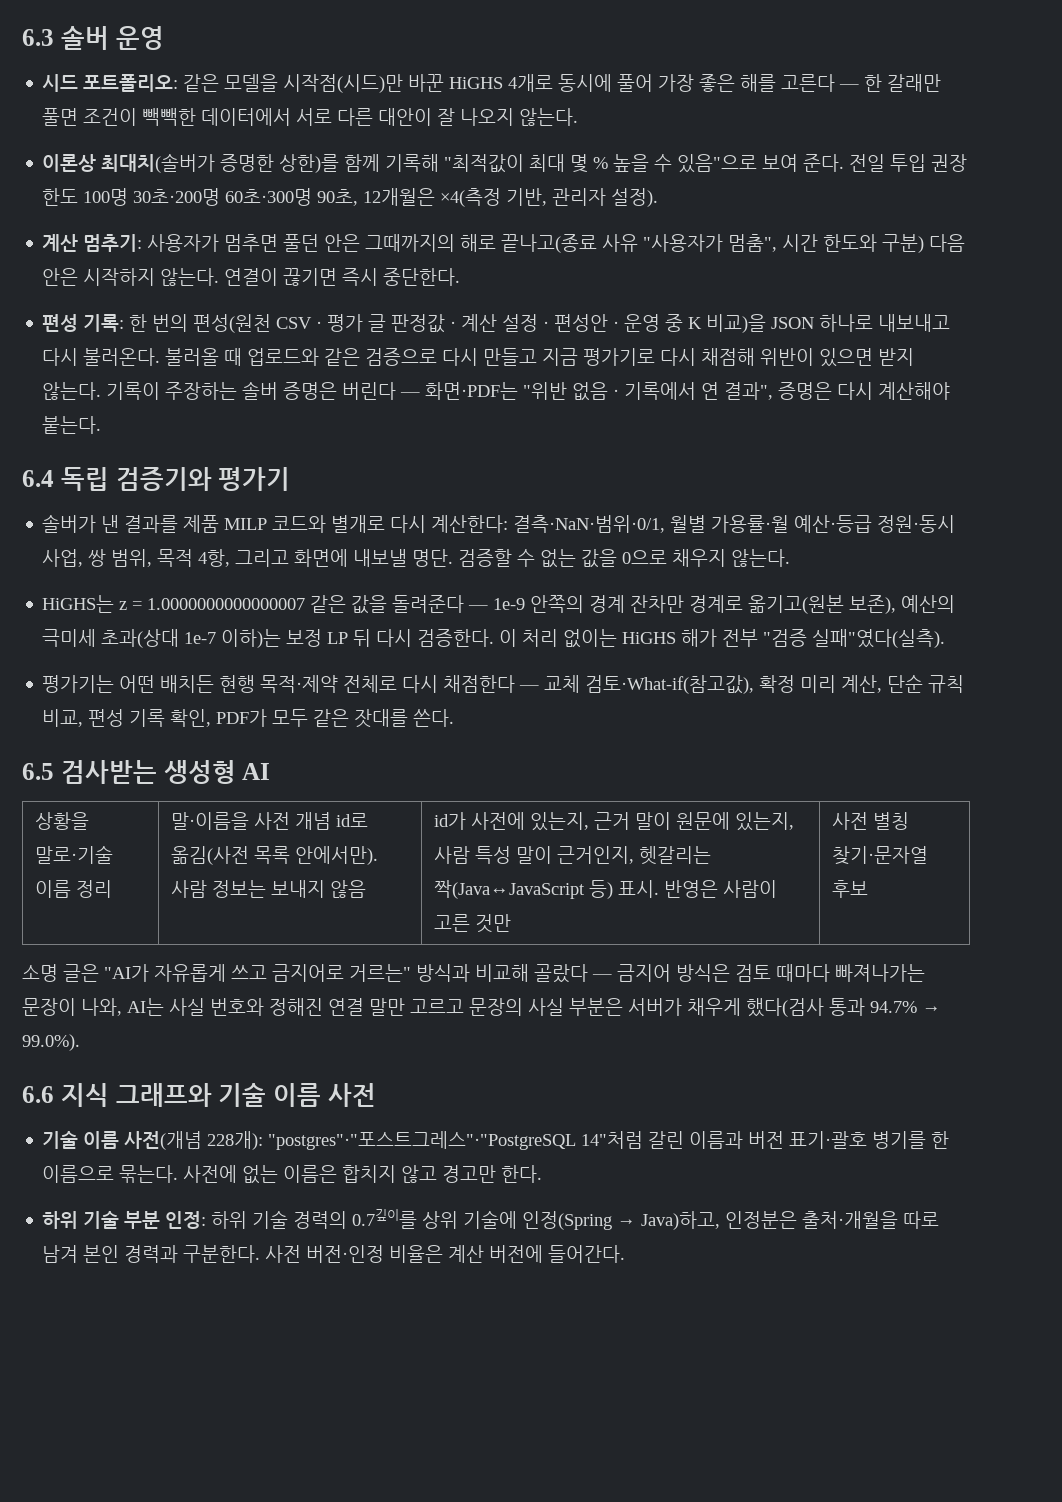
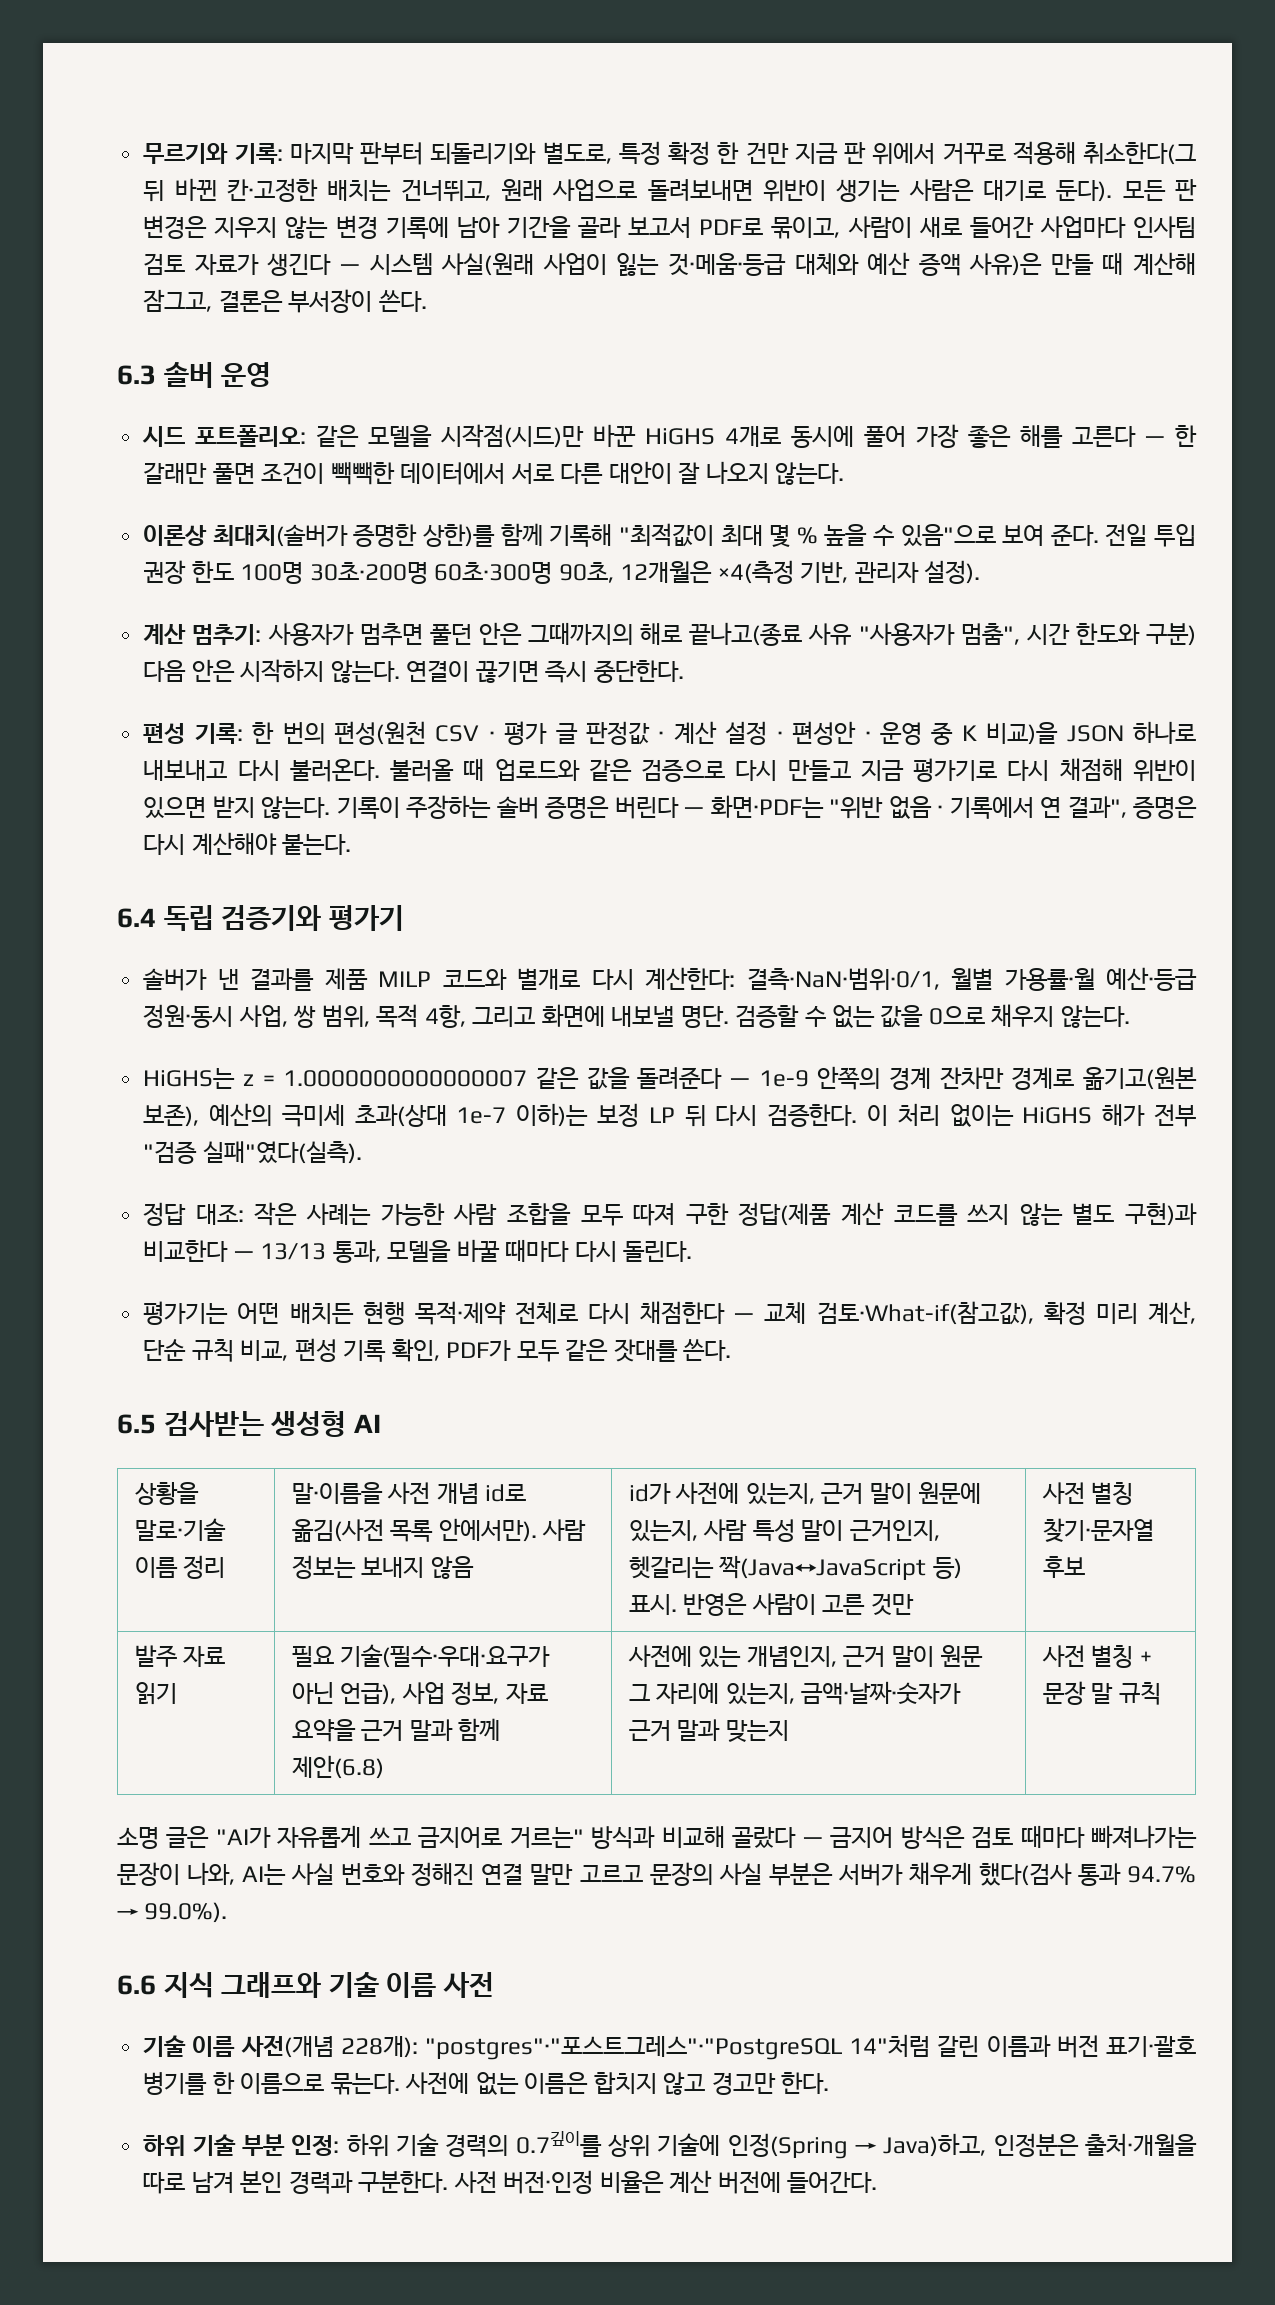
(22, 37) none -> [143,141,1196,165] [143,178,1197,202] [143,215,1196,239] [143,252,1196,276] [143,289,427,313] 무르기와 기록: 마지막 판부터 되돌리기와 별도로, 특정 확정 한 건만 지금 판 위에서 거꾸로 적용해 취소한다(그 뒤 바뀐 칸·고정한 배치는 건너뛰고, 원래 사업으로 돌려보내면 위반이 생기는 사람은 대기로 둔다). 모든 판 변경은 지우지 않는 변경 기록에 남아 기간을 골라 보고서 PDF로 묶이고, 사람이 새로 들어간 사업마다 인사팀 검토 자료가 생긴다 — 시스템 사실(원래 사업이 잃는 것·메움·등급 대체와 예산 증액 사유)은 만들 때 계산해 잠그고, 결론은 부서장이 쓴다. //
(946, 638) none -> [143,1202,1197,1226] [143,1239,693,1263] // 정답 대조: 작은 사례는 가능한 사람 조합을 모두 따져 구한 정답(제품 계산 코드를 쓰지 않는 별도 구현)과 비교한다 — 13/13 통과, 모델을 바꿀 때마다 다시 돌린다.
(868, 889) none -> [134,1645,226,1667] [134,1682,177,1705] [291,1644,551,1668] [291,1681,548,1705] [291,1718,501,1742] [291,1755,384,1779] [627,1645,984,1668] [628,1681,962,1705] [628,1719,789,1742] [1041,1645,1152,1668] [1042,1681,1161,1705] // 발주 자료 읽기 | 필요 기술(필수·우대·요구가 아닌 언급), 사업 정보, 자료 요약을 근거 말과 함께 제안(6.8) | 사전에 있는 개념인지, 근거 말이 원문 그 자리에 있는지, 금액·날짜·숫자가 근거 말과 맞는지 | 사전 별칭 + 문장 말 규칙

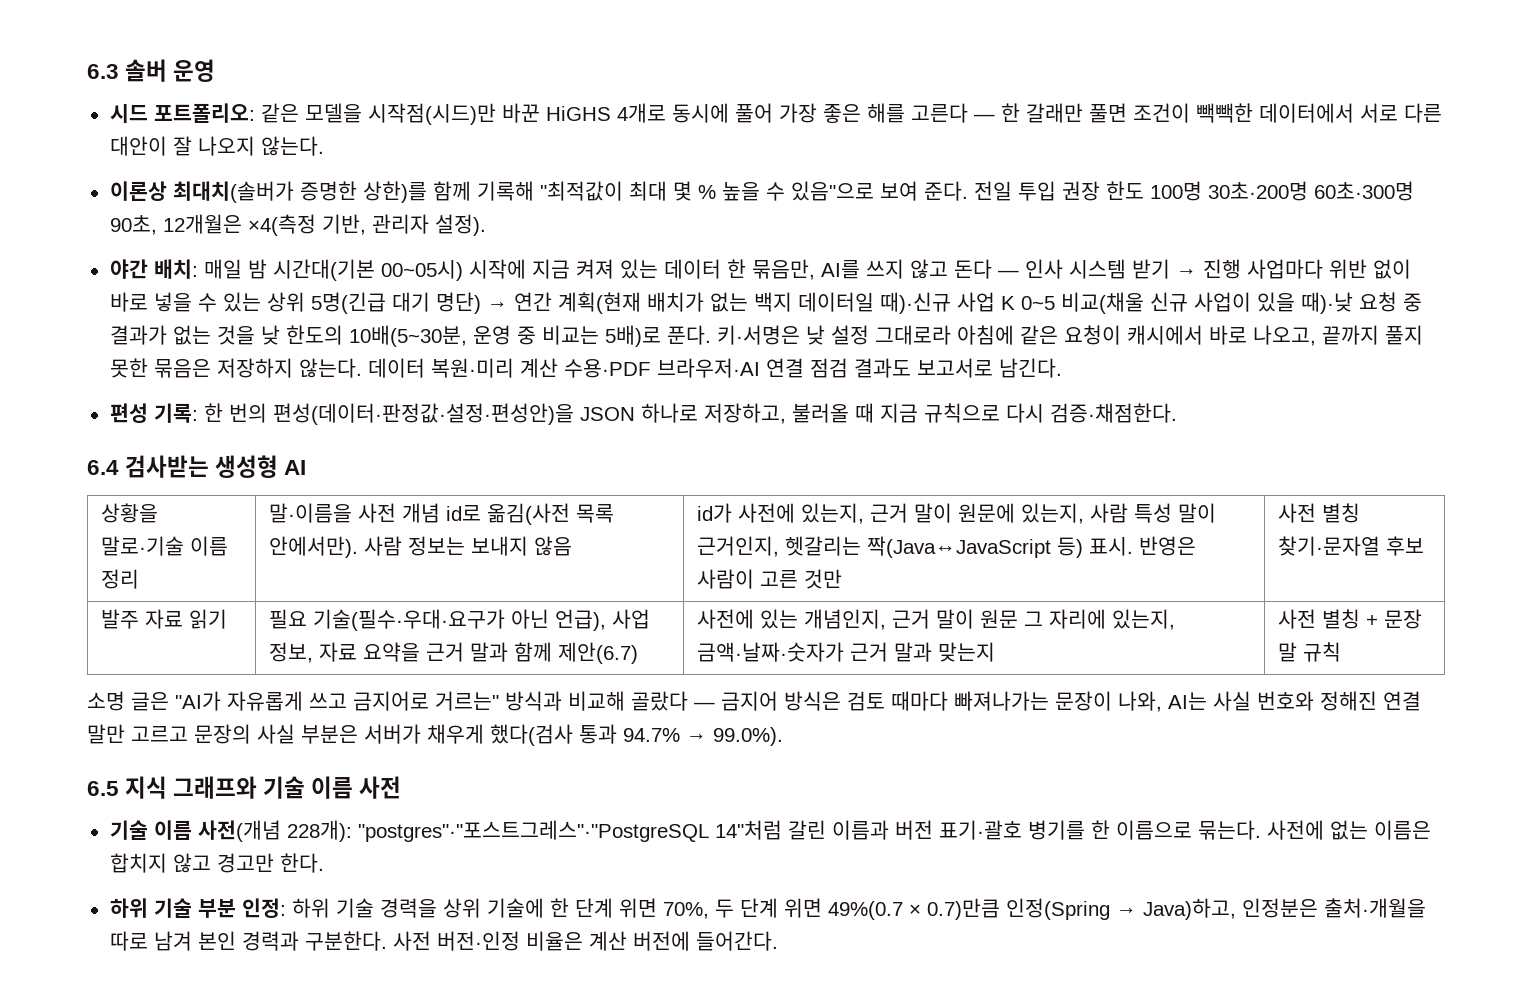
[143,141,1196,165] [143,178,1197,202] [143,215,1196,239] [143,252,1196,276] [143,289,427,313] 무르기와 기록: 마지막 판부터 되돌리기와 별도로, 특정 확정 한 건만 지금 판 위에서 거꾸로 적용해 취소한다(그 뒤 바뀐 칸·고정한 배치는 건너뛰고, 원래 사업으로 돌려보내면 위반이 생기는 사람은 대기로 둔다). 모든 판 변경은 지우지 않는 변경 기록에 남아 기간을 골라 보고서 PDF로 묶이고, 사람이 새로 들어간 사업마다 인사팀 검토 자료가 생긴다 — 시스템 사실(원래 사업이 잃는 것·메움·등급 대체와 예산 증액 사유)은 만들 때 계산해 잠그고, 결론은 부서장이 쓴다. // -> (87, 71) none
[143,622,1196,646] [143,659,684,683] [143,721,1196,745] [143,758,1197,782] [143,795,1197,819] [143,832,352,855] [117,905,404,931] [143,967,1197,991] [143,1004,1130,1028] [143,1066,1197,1090] [143,1103,1196,1127] [143,1141,362,1164] [143,1202,1197,1226] [143,1239,693,1263] [143,1301,1196,1325] [143,1338,732,1362] [117,1414,156,1434] 계산 멈추기: 사용자가 멈추면 풀던 안은 그때까지의 해로 끝나고(종료 사유 "사용자가 멈춤", 시간 한도와 구분) 다음 안은 시작하지 않는다. 연결이 끊기면 즉시 중단한다. // 편성 기록: 한 번의 편성(원천 CSV · 평가 글 판정값 · 계산 설정 · 편성안 · 운영 중 K 비교)을 JSON 하나로 내보내고 다시 불러온다. 불러올 때 업로드와 같은 검증으로 다시 만들고 지금 평가기로 다시 채점해 위반이 있으면 받지 않는다. 기록이 주장하는 솔버 증명은 버린다 — 화면·PDF는 "위반 없음 · 기록에서 연 결과", 증명은 다시 계산해야 붙는다. // 6.4 독립 검증기와 평가기 // 솔버가 낸 결과를 제품 MILP 코드와 별개로 다시 계산한다: 결측·NaN·범위·0/1, 월별 가용률·월 예산·등급 정원·동시 사업, 쌍 범위, 목적 4항, 그리고 화면에 내보낼 명단. 검증할 수 없는 값을 0으로 채우지 않는다. // HiGHS는 z = 1.0000000000000007 같은 값을 돌려준다 — 1e-9 안쪽의 경계 잔차만 경계로 옮기고(원본 보존), 예산의 극미세 초과(상대 1e-7 이하)는 보정 LP 뒤 다시 검증한다. 이 처리 없이는 HiGHS 해가 전부 "검증 실패"였다(실측). // 정답 대조: 작은 사례는 가능한 사람 조합을 모두 따져 구한 정답(제품 계산 코드를 쓰지 않는 별도 구현)과 비교한다 — 13/13 통과, 모델을 바꿀 때마다 다시 돌린다. // 평가기는 어떤 배치든 현행 목적·제약 전체로 다시 채점한다 — 교체 검토·What-if(참고값), 확정 미리 계산, 단순 규칙 비교, 편성 기록 확인, PDF가 모두 같은 잣대를 쓴다. // 6.5 -> [109,259,1411,281] [109,292,1422,314] [109,325,1423,347] [109,358,1062,378] [109,403,1177,425] [87,460,119,475] 야간 배치: 매일 밤 시간대(기본 00~05시) 시작에 지금 켜져 있는 데이터 한 묶음만, AI를 쓰지 않고 돈다 — 인사 시스템 받기 → 진행 사업마다 위반 없이 바로 넣을 수 있는 상위 5명(긴급 대기 명단) → 연간 계획(현재 배치가 없는 백지 데이터일 때)·신규 사업 K 0~5 비교(채울 신규 사업이 있을 때)·낮 요청 중 결과가 없는 것을 낮 한도의 10배(5~30분, 운영 중 비교는 5배)로 푼다. 키·서명은 낮 설정 그대로라 아침에 같은 요청이 캐시에서 바로 나오고, 끝까지 풀지 못한 묶음은 저장하지 않는다. 데이터 복원·미리 계산 수용·PDF 브라우저·AI 연결 점검 결과도 보고서로 남긴다. // 편성 기록: 한 번의 편성(데이터·판정값·설정·편성안)을 JSON 하나로 저장하고, 불러올 때 지금 규칙으로 다시 검증·채점한다. // 6.4
[291,1755,384,1779] 제안(6.8) -> [557,642,638,664] 제안(6.7)
[117,1975,156,1995] 6.6 -> [87,781,119,796] 6.5
[445,2131,721,2157] 경력의 0.7깊이를 상위 기술에 -> [379,898,1000,920] 경력을 상위 기술에 한 단계 위면 70%, 두 단계 위면 49%(0.7 × 0.7)만큼

